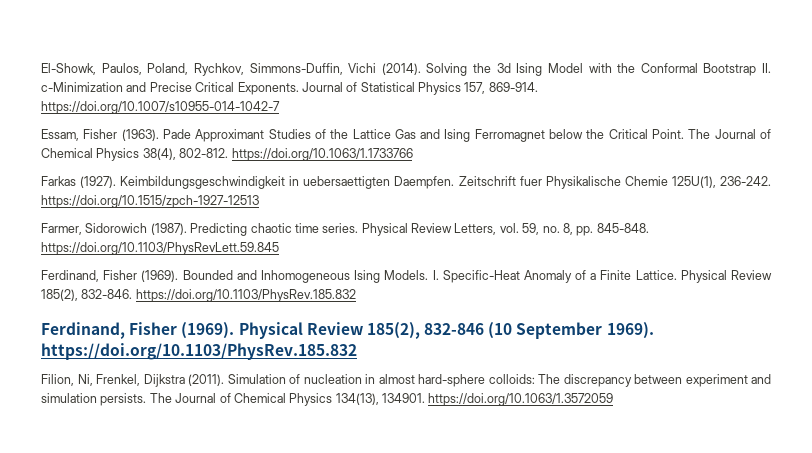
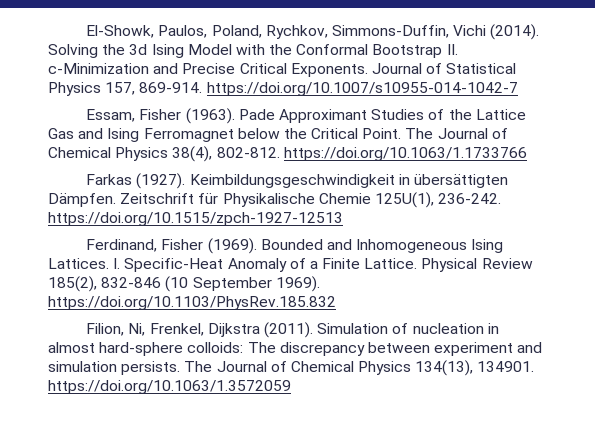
[303,176,542,189] uebersaettigten Daempfen. Zeitschrift fuer -> [413,174,508,188] [48,193,219,207] übersättigten Dämpfen. Zeitschrift für
[41,223,649,236] [41,242,279,255] // Farmer, Sidorowich (1987). Predicting chaotic time series. Physical Review Letters, vol. 59, no. 8, pp. 845-848. https://doi.org/10.1103/PhysRevLett.59.845 -> (343, 219) none
[384,270,429,280] Models. -> [48,258,109,269] Lattices.
[81,289,356,302] [41,322,420,339] 832-846. https://doi.org/10.1103/PhysRev.185.832 // Ferdinand, Fisher (1969). Physical Review 185(2), -> (97, 284) none

